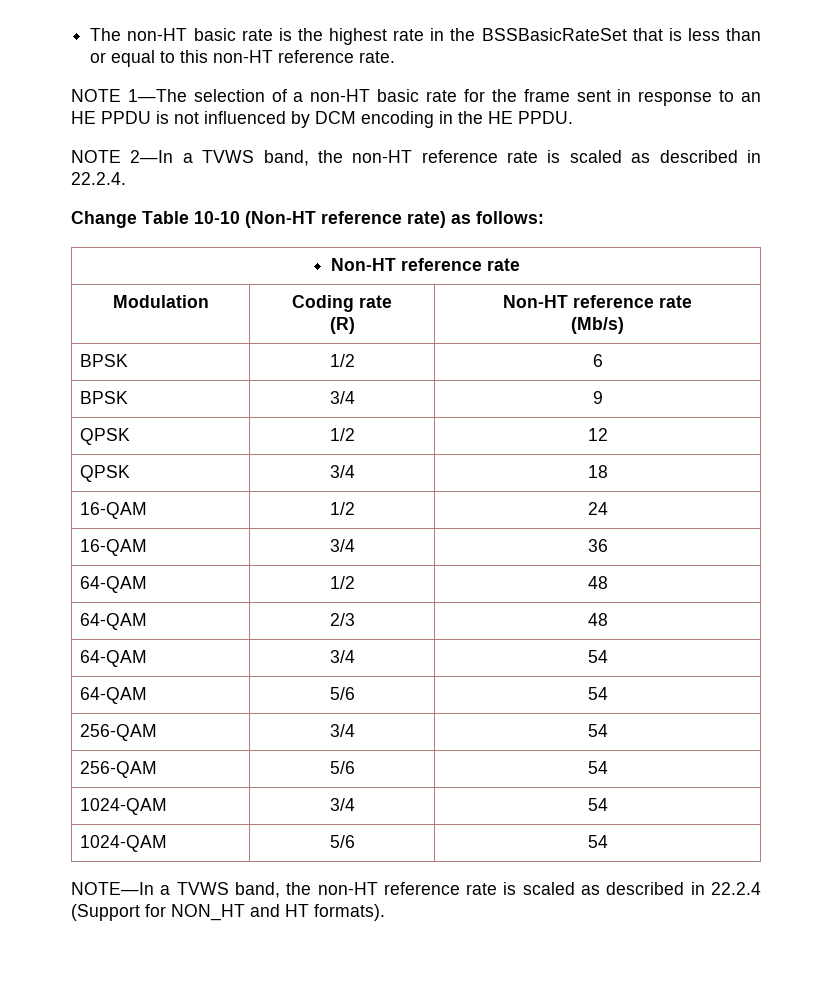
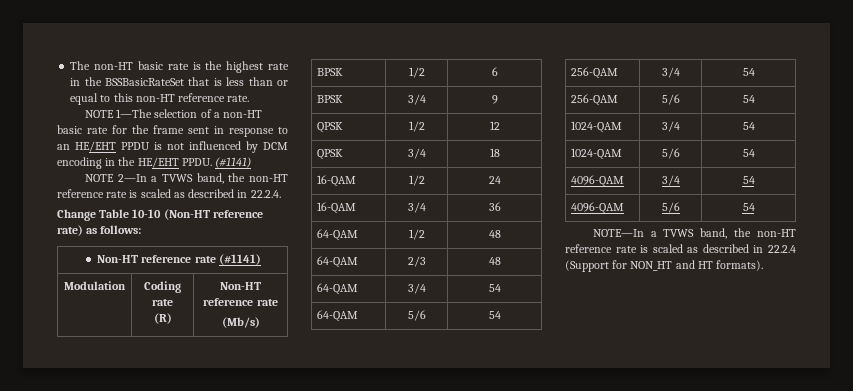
[71,111,96,124] HE -> [75,141,116,152] HE/EHT
[488,111,513,124] HE -> [137,157,179,168] HE/EHT
(573, 117) none -> [215,157,252,168] (#1141)
(521, 264) none -> [218,254,261,265] (#1141)
(608, 841) none -> [571,175,625,187] [661,175,680,186] [742,176,755,184] [571,202,625,214] [661,202,680,213] [742,203,755,211] // 4096-QAM | 3/4 | 54 // 4096-QAM | 5/6 | 54

